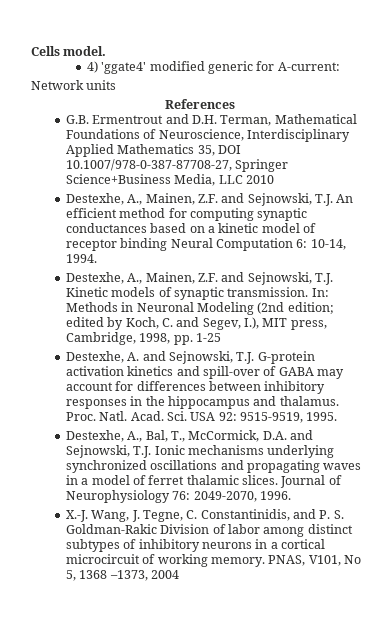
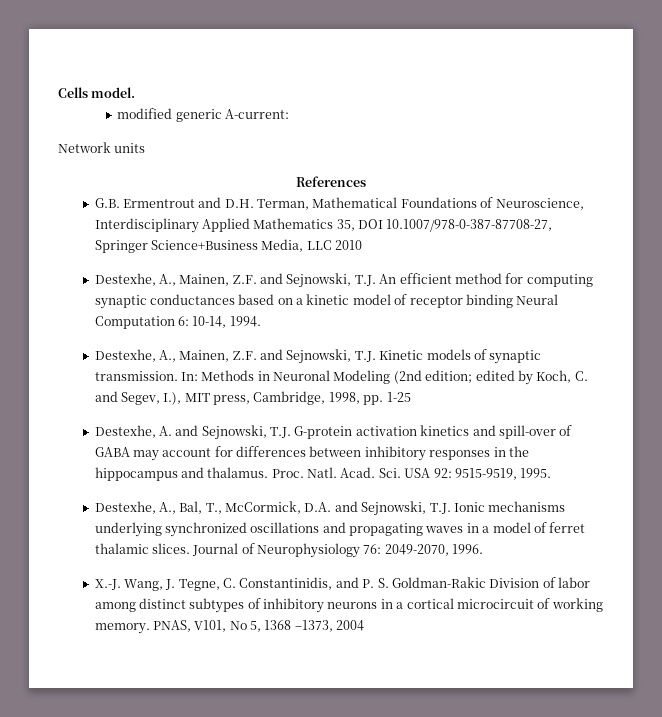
[86,61,147,74] 4) 'ggate4' -> (136, 92) none
[256,61,275,71] for -> (222, 115) none

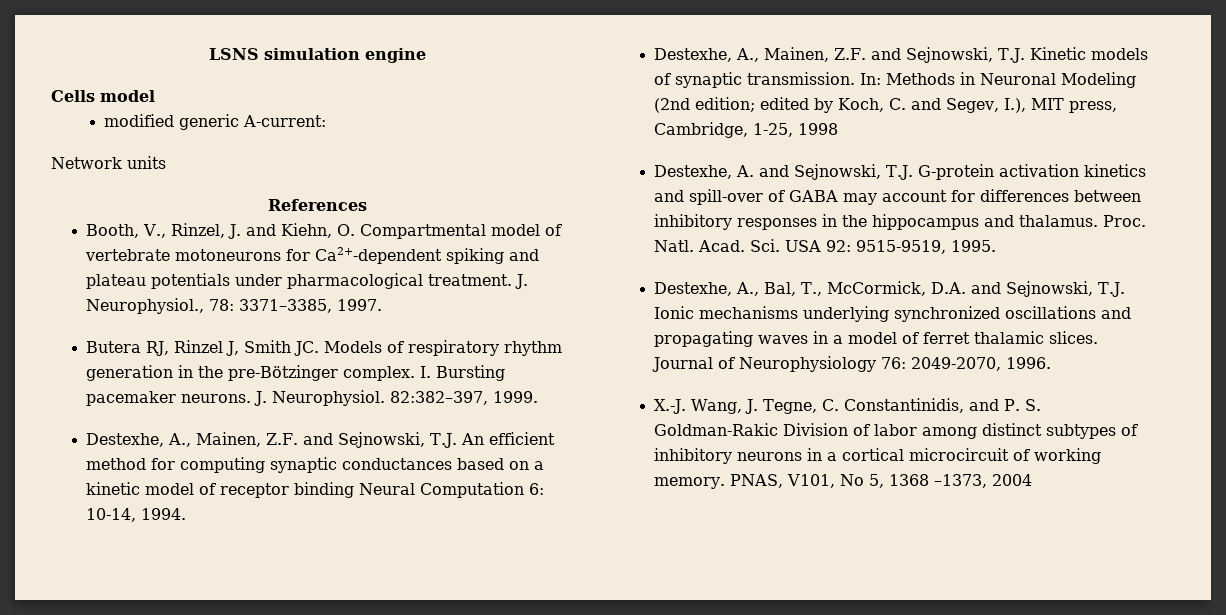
[58,87,136,98] Cells model. -> [208,48,426,63] [51,90,155,102] LSNS simulation engine // Cells model
[94,197,584,210] [94,218,553,233] [94,239,363,253] G.B. Ermentrout and D.H. Terman, Mathematical Foundations of Neuroscience, Interdisciplinary Applied Mathematics 35, DOI 10.1007/978-0-387-87708-27, Springer Science+Business Media, LLC 2010 -> [86,223,563,239] [85,247,540,264] [86,273,529,289] [86,298,383,314] [86,340,563,356] [86,365,506,381] [86,390,539,406] Booth, V., Rinzel, J. and Kiehn, O. Compartmental model of vertebrate motoneurons for Ca2+-dependent spiking and plateau potentials under pharmacological treatment. J. Neurophysiol., 78: 3371–3385, 1997. // Butera RJ, Rinzel J, Smith JC. Models of respiratory rhythm generation in the pre-Bötzinger complex. I. Bursting pacemaker neurons. J. Neurophysiol. 82:382–397, 1999.
[328,392,411,405] 1998, pp. 1-25 -> [753,123,839,137] 1-25, 1998

